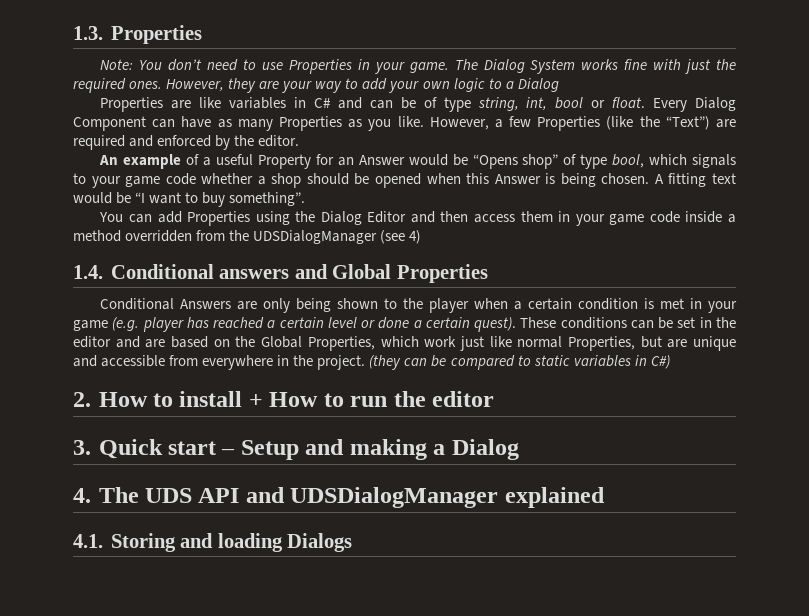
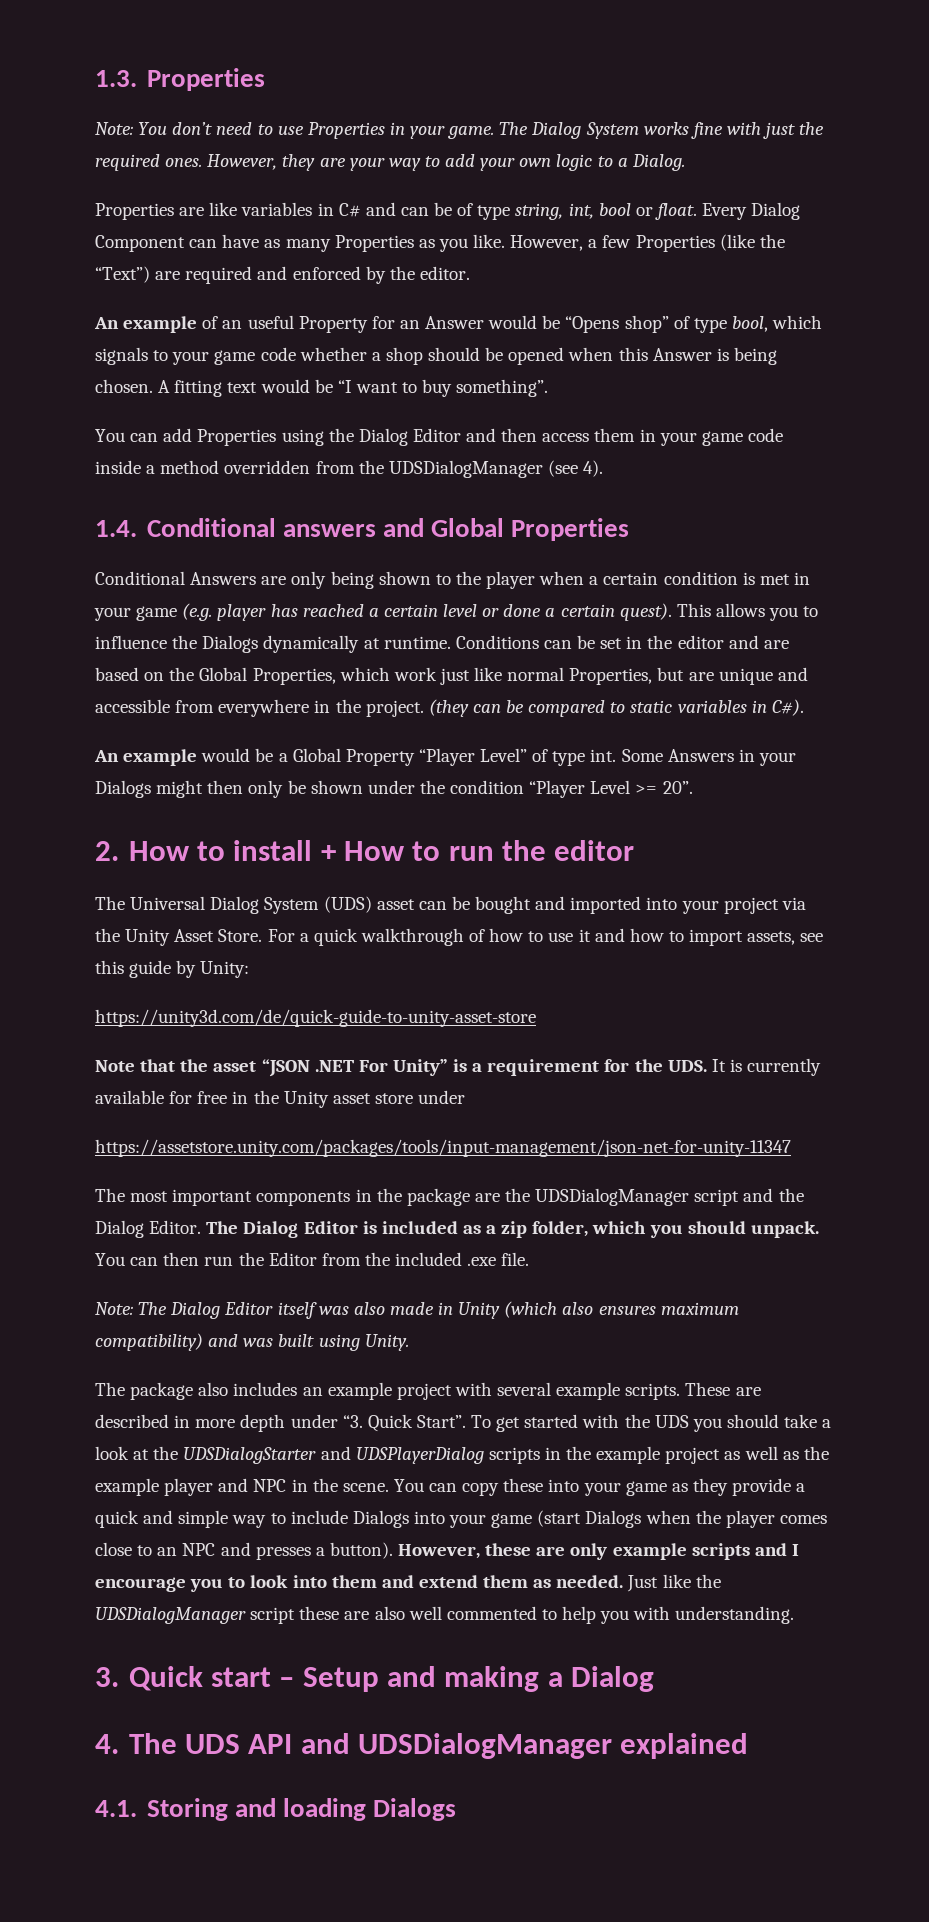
[517,78,559,92] Dialog -> [631,154,685,171] Dialog.
[203,157,212,166] a -> [222,320,243,329] an
[409,230,422,244] 4) -> [583,460,604,477] 4).
[520,317,627,329] These conditions -> [676,603,819,621] [95,635,539,653] This allows you to influence the Dialogs dynamically at runtime. Conditions
[650,355,670,369] C#) -> [771,699,804,716] [94,748,796,766] [95,780,693,798] C#). // An example would be a Global Property “Player Level” of type int. Some Answers in your Dialogs might then only be shown under the condition “Player Level >= 20”.
(495, 399) none -> [95,896,806,914] [95,928,824,946] [95,960,250,978] [95,1009,536,1027] [95,1058,822,1077] [95,1090,466,1108] [95,1139,791,1157] [95,1188,804,1206] [95,1220,819,1238] [95,1252,530,1266] [95,1301,739,1319] [95,1333,409,1351] [95,1382,761,1400] [95,1414,832,1432] [95,1446,829,1464] [95,1478,806,1496] [95,1510,827,1528] [95,1542,799,1560] [95,1574,721,1592] [95,1606,795,1624] // The Universal Dialog System (UDS) asset can be bought and imported into your project via the Unity Asset Store. For a quick walkthrough of how to use it and how to import assets, see this guide by Unity: // https://unity3d.com/de/quick-guide-to-unity-asset-store // Note that the asset “JSON .NET For Unity” is a requirement for the UDS. It is currently available for free in the Unity asset store under // https://assetstore.unity.com/packages/tools/input-management/json-net-for-unity-11347 // The most important components in the package are the UDSDialogManager script and the Dialog Editor. The Dialog Editor is included as a zip folder, which you should unpack. You can then run the Editor from the included .exe file. // Note: The Dialog Editor itself was also made in Unity (which also ensures maximum compatibility) and was built using Unity. // The package also includes an example project with several example scripts. These are described in more depth under “3. Quick Start”. To get started with the UDS you should take a look at the UDSDialogStarter and UDSPlayerDialog scripts in the example project as well as the example player and NPC in the scene. You can copy these into your game as they provide a quick and simple way to include Dialogs into your game (start Dialogs when the player comes close to an NPC and presses a button). However, these are only example scripts and I encourage you to look into them and extend them as needed. Just like the UDSDialogManager script these are also well commented to help you with understanding.

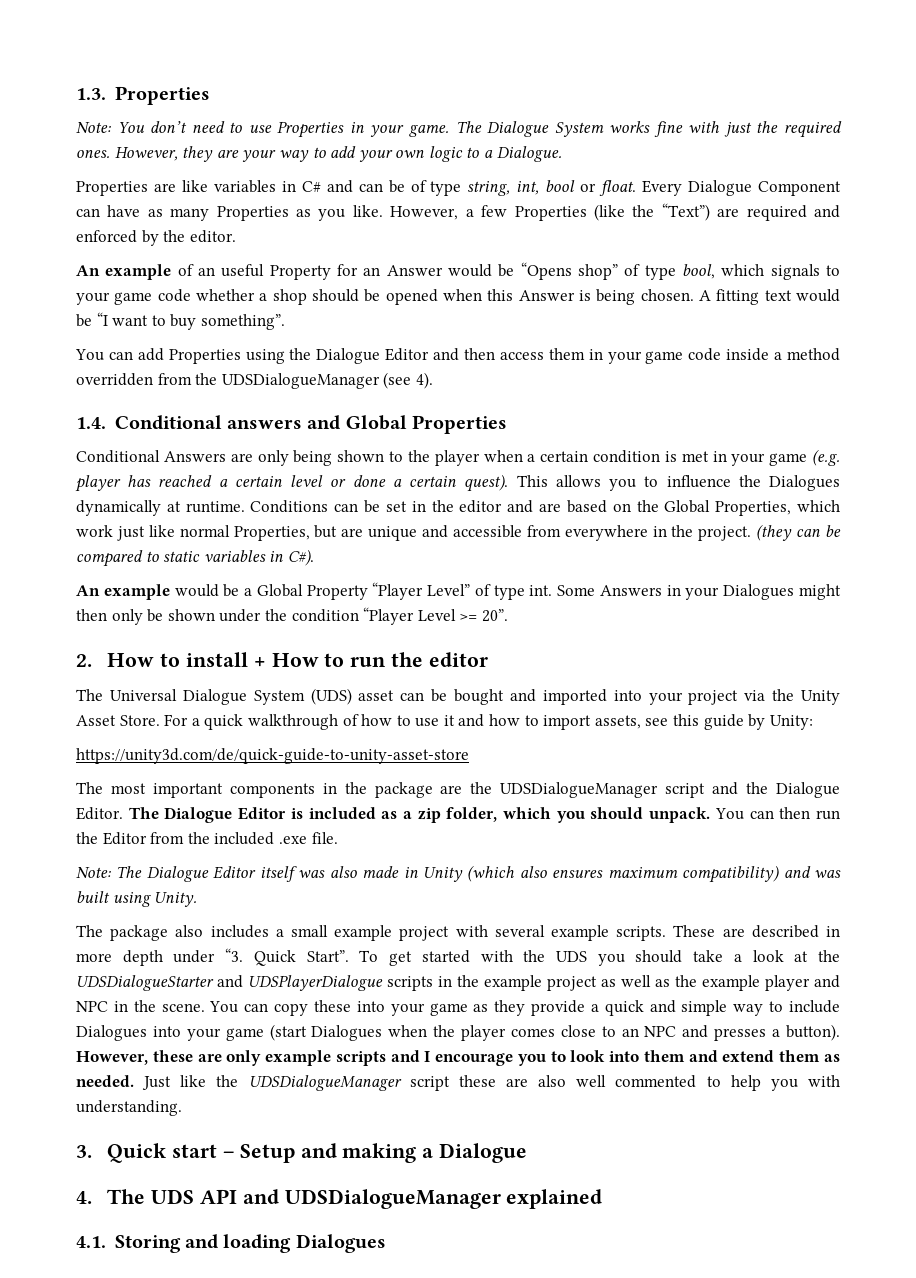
[531,122,582,139] Dialog -> [487,121,550,137] Dialogue
[631,154,685,171] Dialog. -> [496,146,562,162] Dialogue.
[751,202,801,220] Dialog -> [688,180,753,196] Dialogue
[358,428,408,446] Dialog -> [316,348,381,364] Dialogue
[388,460,543,478] UDSDialogManager -> [221,373,380,389] UDSDialogueManager
[202,635,259,653] Dialogs -> [769,475,841,491] Dialogues
[95,780,151,798] Dialogs -> [723,584,795,600] Dialogues
[210,896,260,914] Dialog -> [182,689,247,705] Dialogue
[95,1058,822,1077] [95,1090,466,1108] [95,1139,791,1157] // Note that the asset “JSON .NET For Unity” is a requirement for the UDS. It is currently available for free in the Unity asset store under // https://assetstore.unity.com/packages/tools/input-management/json-net-for-unity-11347 -> (469, 756) none
[535,1188,690,1206] UDSDialogManager -> [500,782,659,798] UDSDialogueManager
[95,1220,144,1238] Dialog -> [775,782,840,798] Dialogue
[243,1221,299,1238] Dialog -> [164,807,233,823] Dialogue
[170,1302,221,1319] Dialog -> [146,866,209,882] Dialogue
[302,1387,323,1396] an -> [275,925,328,937] a small
[183,1446,484,1464] UDSDialogStarter and UDSPlayerDialog -> [76,975,383,991] UDSDialogueStarter and UDSPlayerDialogue
[352,1510,409,1528] Dialogs -> [76,1025,147,1041] Dialogues
[585,1510,642,1528] Dialogs -> [311,1025,383,1041] Dialogues
[95,1607,246,1624] UDSDialogManager -> [248,1075,402,1091] UDSDialogueManager
[571,1666,655,1692] Dialog -> [439,1143,528,1163] Dialogue
[357,1733,612,1759] UDSDialogManager -> [284,1189,501,1209] UDSDialogueManager
[372,1798,456,1821] Dialogs -> [295,1234,386,1253] Dialogues

